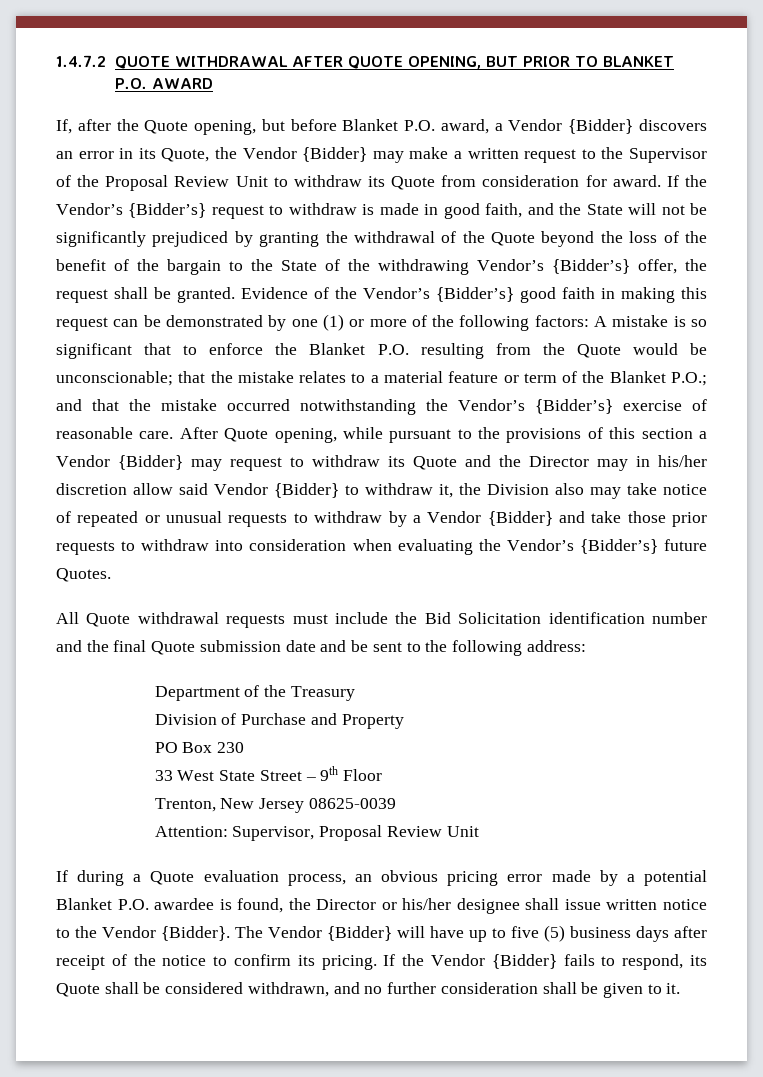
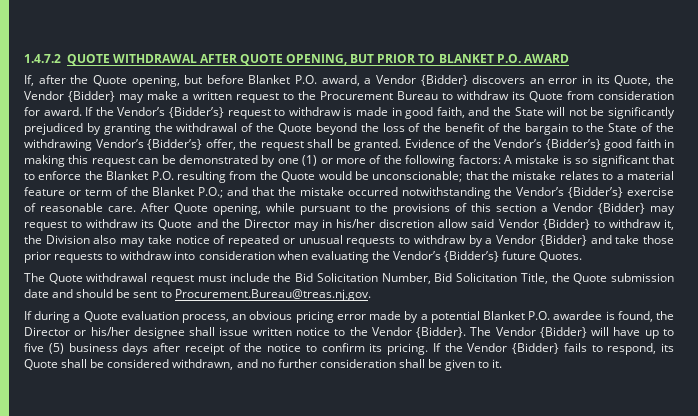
[629,148,708,163] [56,175,268,191] Supervisor of the Proposal Review Unit -> [320,91,438,100] Procurement Bureau
[56,612,79,624] All -> [24,273,45,282] The
[226,614,286,628] requests -> [151,275,195,285] request
[548,612,707,624] [56,640,147,652] identification number and the final -> [381,273,570,284] Number, Bid Solicitation Title, the
(347, 646) none -> [76,289,114,298] should
[425,640,586,656] [154,685,355,701] [154,713,404,729] [154,742,245,753] [154,766,382,781] [154,798,396,813] [154,825,479,841] the following address: // Department of the Treasury // Division of Purchase and Property // PO Box 230 // 33 West State Street – 9th Floor // Trenton, New Jersey 08625-0039 // Attention: Supervisor, Proposal Review Unit -> [174,289,371,301] Procurement.Bureau@treas.nj.gov.

